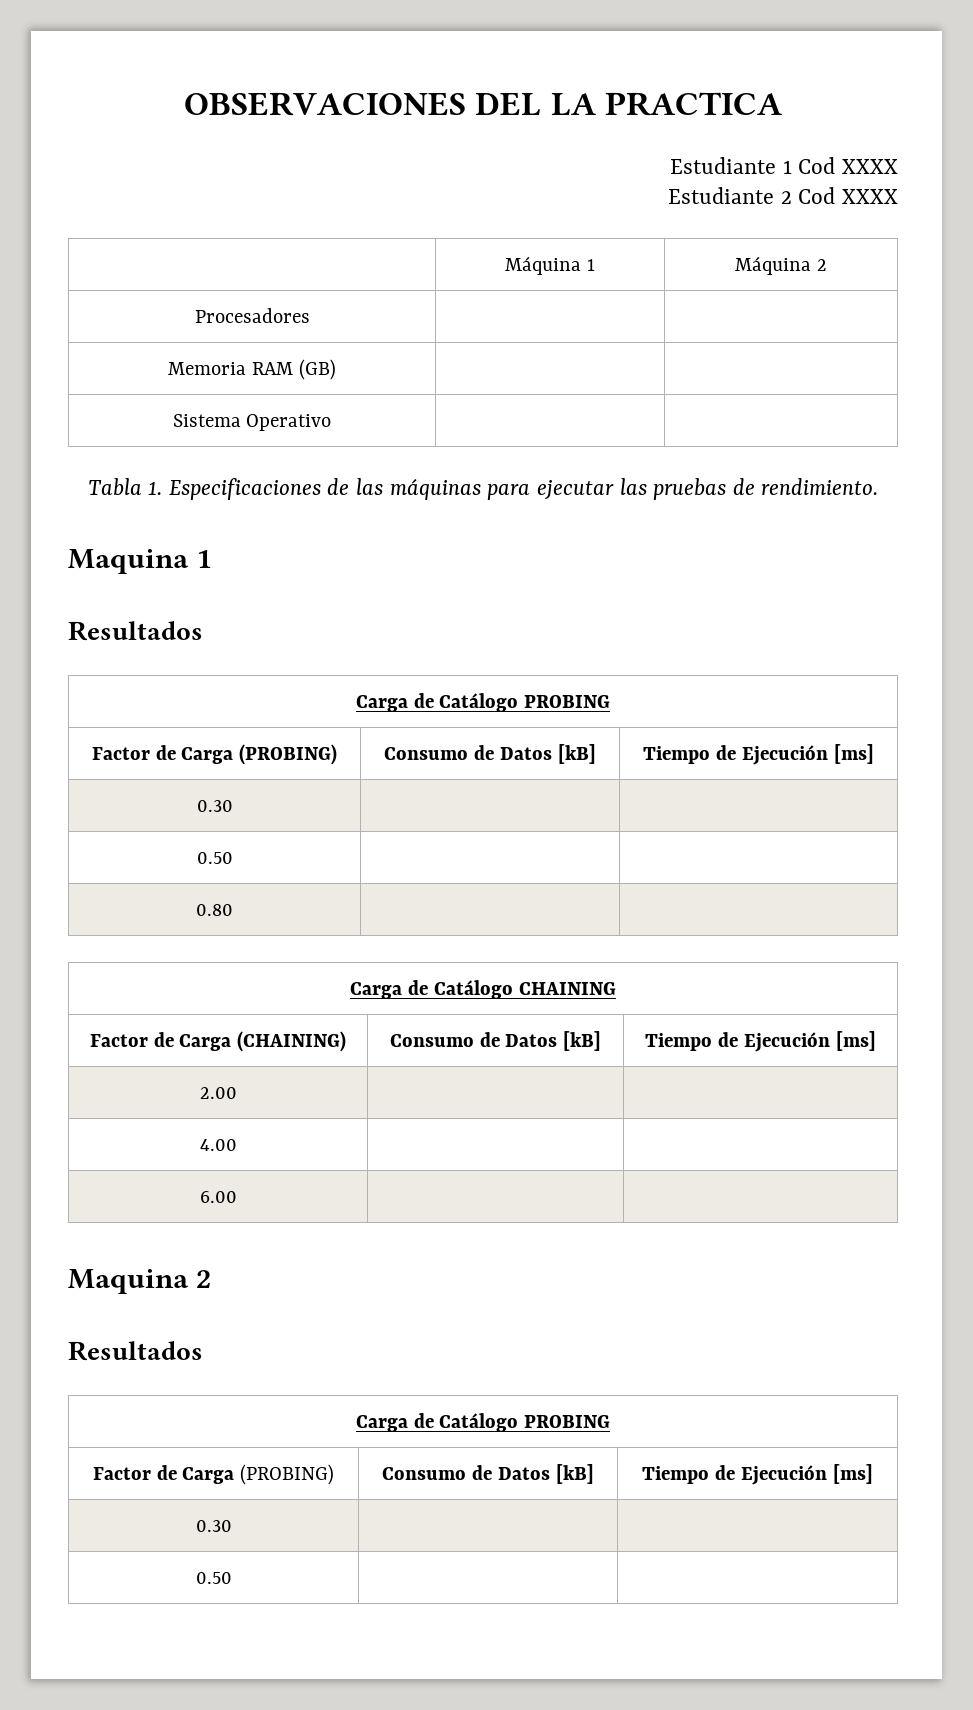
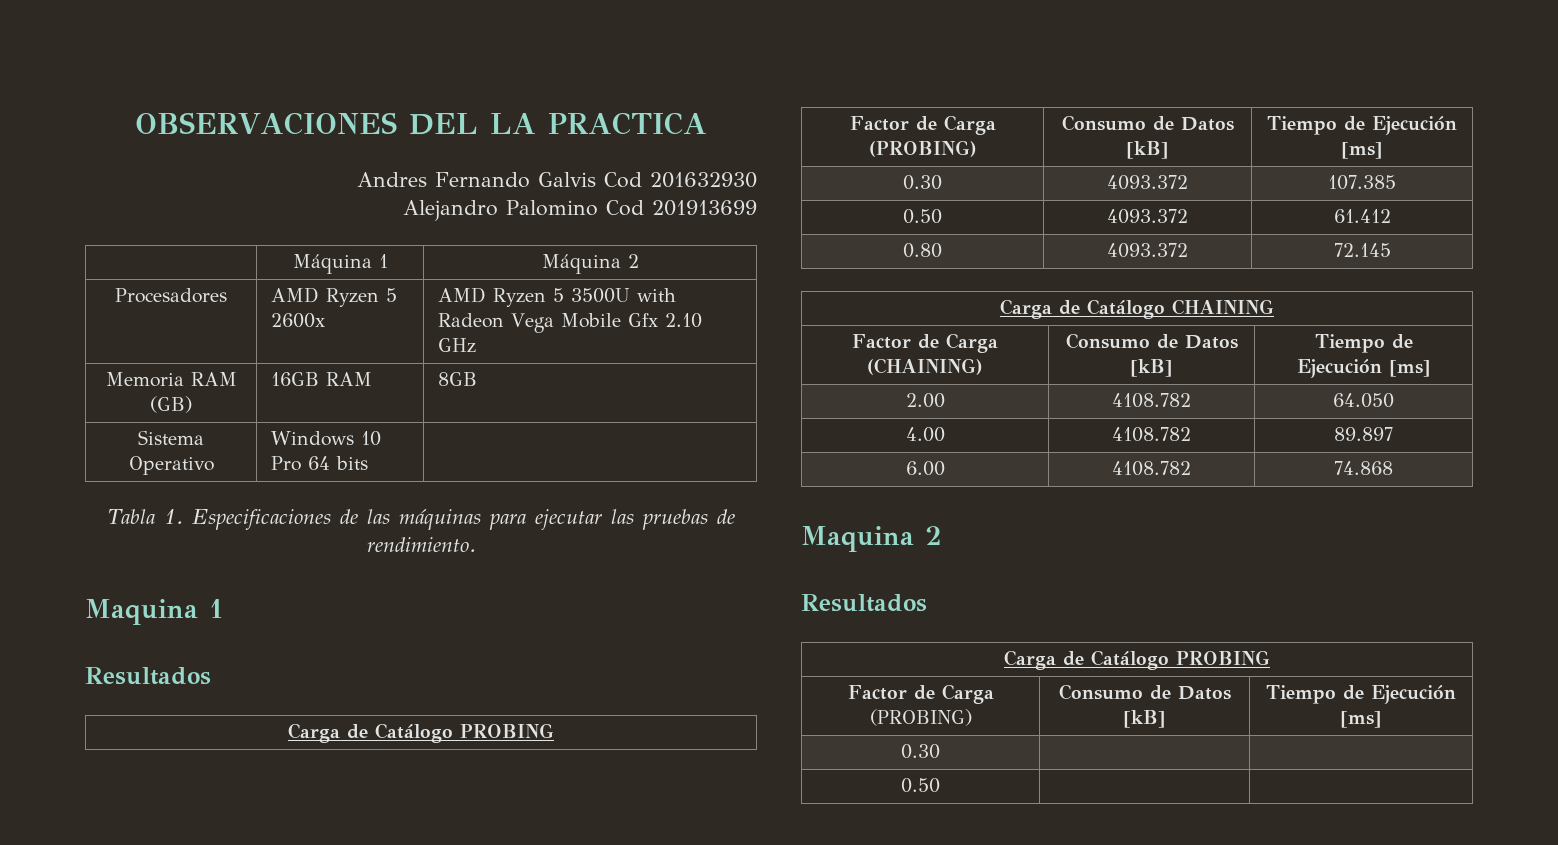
[670,157,898,174] [668,187,898,204] Estudiante 1 Cod XXXX // Estudiante 2 Cod XXXX -> [357,172,757,188] [403,200,757,221] Andres Fernando Galvis Cod 201632930 // Alejandro Palomino Cod 201913699
(310, 315) | -> [271,287,398,307] [271,313,326,328] [438,287,677,307] [438,313,703,333] [438,338,477,353] AMD Ryzen 5 2600x | AMD Ryzen 5 3500U with Radeon Vega Mobile Gfx 2.10 GHz
(336, 369) | -> [271,372,373,386] [438,372,478,386] 16GB RAM | 8GB
(332, 422) none -> [271,431,382,446] [271,456,369,471] Windows 10 Pro 64 bits
[196,852,233,864] | // 0.50 | | -> [1107,175,1188,190] [1328,175,1396,190] [903,209,942,224] [1107,209,1188,224] [1333,209,1391,223] 4093.372 | 107.385 // 0.50 | 4093.372 | 61.412
(233, 910) | -> [1107,243,1188,258] [1333,243,1391,257] 4093.372 | 72.145
(237, 1093) | -> [1112,393,1191,408] [1333,393,1394,408] 4108.782 | 64.050
(237, 1145) | -> [1112,427,1191,442] [1334,427,1393,441] 4108.782 | 89.897
(237, 1197) | -> [1112,461,1191,476] [1334,461,1393,475] 4108.782 | 74.868

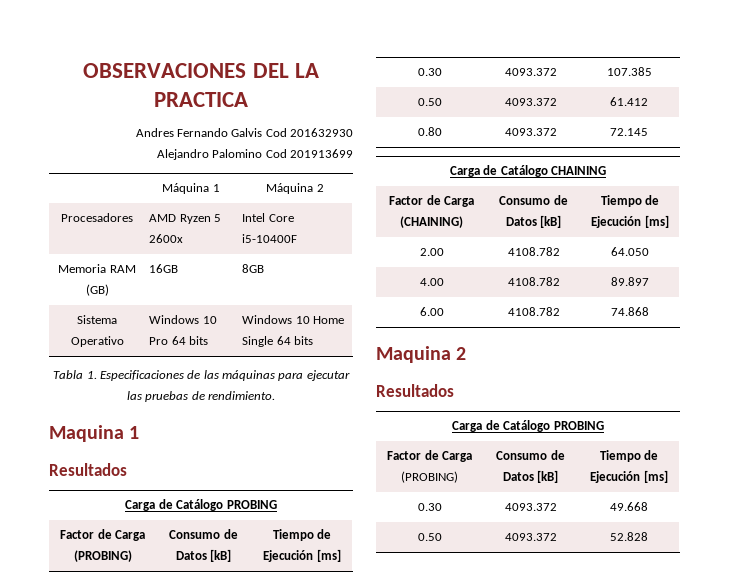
[438,287,677,307] [438,313,703,333] [438,338,477,353] AMD Ryzen 5 3500U with Radeon Vega Mobile Gfx 2.10 GHz -> [242,213,294,222] [242,234,298,243] Intel Core i5-10400F
[326,372,373,386] RAM -> (179, 268) none
(369, 463) none -> [242,315,345,324] [242,336,314,347] Windows 10 Home Single 64 bits
[901,778,940,793] | // 0.50 | | -> [504,503,557,511] [610,502,648,511] [417,533,442,541] [504,533,557,541] [610,532,648,541] 4093.372 | 49.668 // 0.50 | 4093.372 | 52.828

